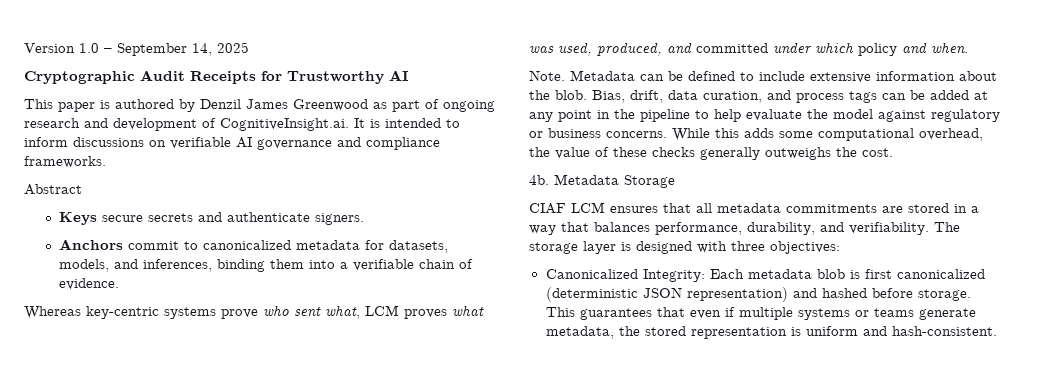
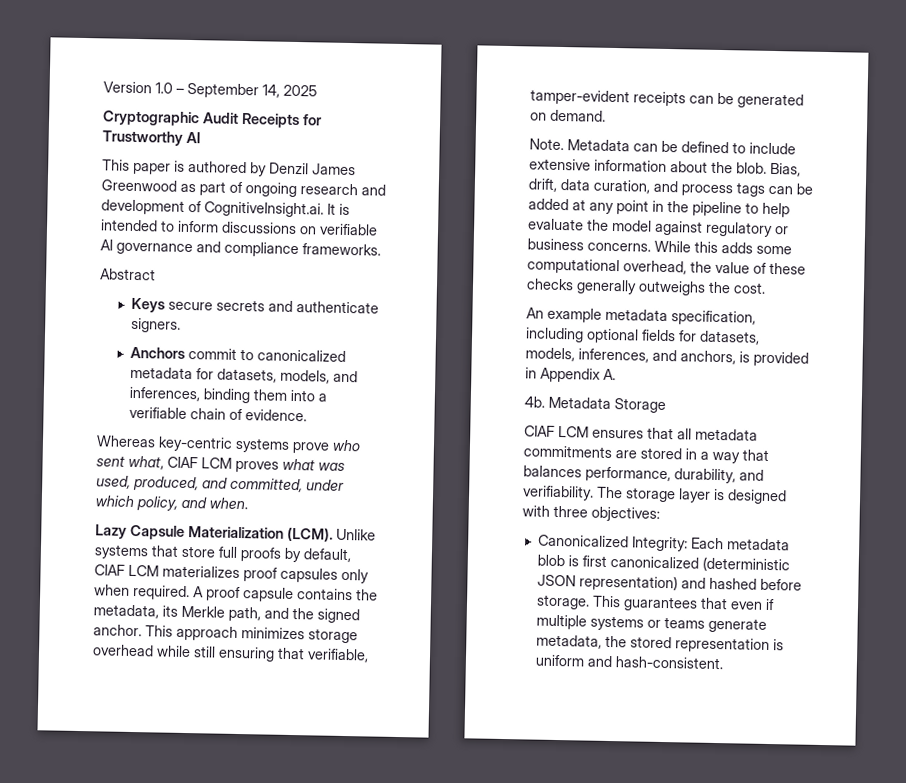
(360, 312) none -> [167,456,198,469] CIAF
[696,43,768,53] committed -> [230,477,303,493] committed,
[858,43,897,56] policy -> [136,496,178,511] policy,
(968, 48) none -> [95,524,376,542] [94,544,352,563] [94,564,369,584] [94,584,378,603] [93,604,360,624] [93,624,358,644] [92,644,369,663] [530,89,804,109] [530,109,606,122] // Lazy Capsule Materialization (LCM). Unlike systems that store full proofs by default, CIAF LCM materializes proof capsules only when required. A proof capsule contains the metadata, its Merkle path, and the signed anchor. This approach minimizes storage overhead while still ensuring that verifiable, tamper-evident receipts can be generated on demand.
(893, 152) none -> [526,307,756,326] [525,327,760,345] [525,347,809,367] [525,367,616,383] // An example metadata specification, including optional fields for datasets, models, inferences, and anchors, is provided in Appendix A.

